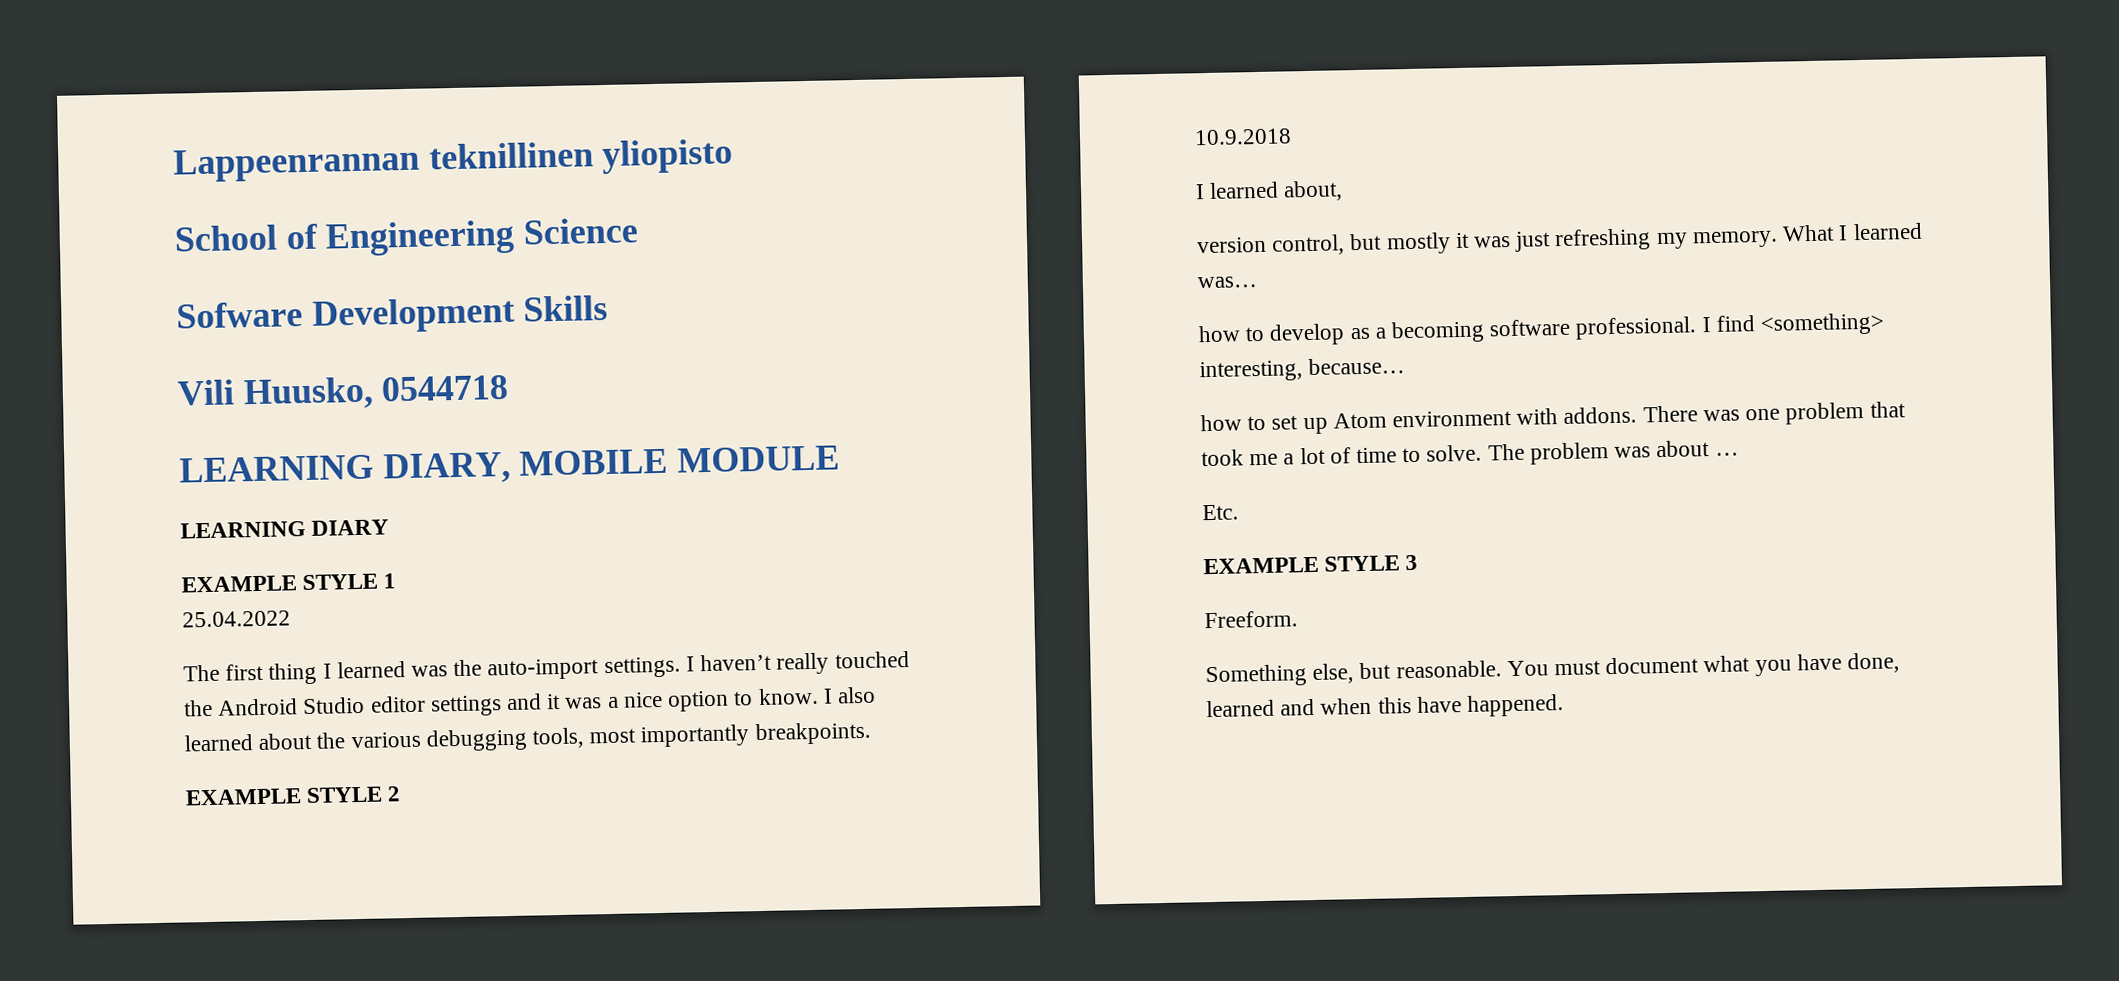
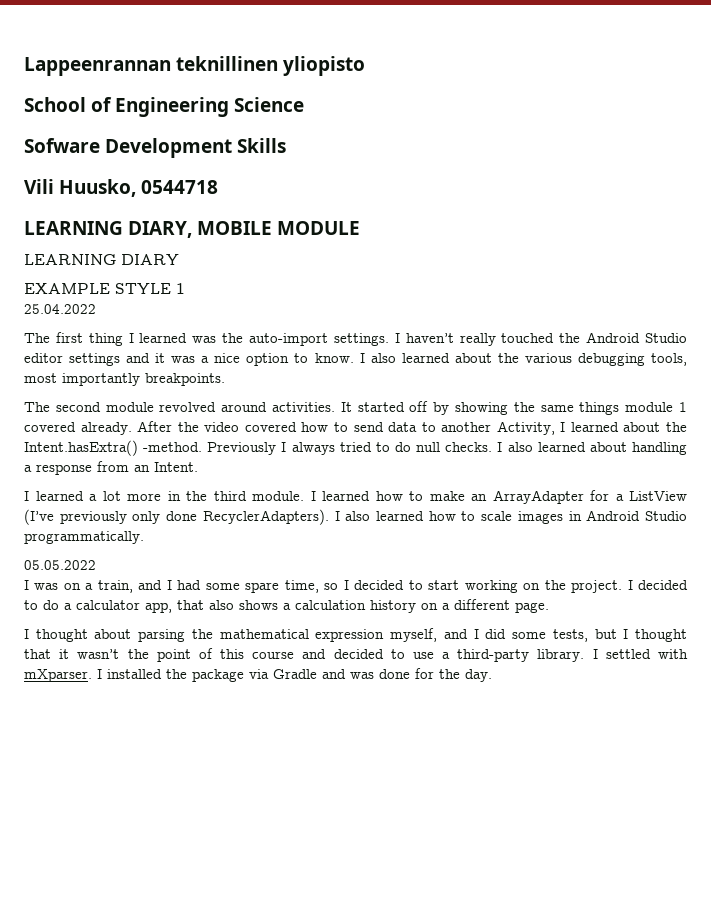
[185,786,402,806] [1194,128,1292,146] [1195,180,1344,202] [1197,222,1923,256] [1197,276,1257,289] [1198,312,1886,346] [1199,357,1406,383] [1200,401,1906,435] [1201,440,1739,467] [1202,504,1239,521] [1203,554,1419,575] [1204,610,1298,629] [1205,652,1901,688] [1206,694,1565,718] EXAMPLE STYLE 2 // 10.9.2018 // I learned about, // version control, but mostly it was just refreshing my memory. What I learned was… // how to develop as a becoming software professional. I find <something> interesting, because… // how to set up Atom environment with addons. There was one problem that took me a lot of time to solve. The problem was about … // Etc. // EXAMPLE STYLE 3 // Freeform. // Something else, but reasonable. You must document what you have done, learned and when this have happened. -> [24,401,687,415] [24,421,687,435] [24,440,688,456] [24,461,198,475] [24,490,687,504] [24,509,687,525] [24,531,144,544] [24,560,96,570] [24,580,688,593] [24,599,549,613] [24,628,688,642] [24,648,688,662] [24,668,492,682] The second module revolved around activities. It started off by showing the same things module 1 covered already. After the video covered how to send data to another Activity, I learned about the Intent.hasExtra() -method. Previously I always tried to do null checks. I also learned about handling a response from an Intent. // I learned a lot more in the third module. I learned how to make an ArrayAdapter for a ListView (I’ve previously only done RecyclerAdapters). I also learned how to scale images in Android Studio programmatically. // 05.05.2022 // I was on a train, and I had some spare time, so I decided to start working on the project. I decided to do a calculator app, that also shows a calculation history on a different page. // I thought about parsing the mathematical expression myself, and I did some tests, but I thought that it wasn’t the point of this course and decided to use a third-party library. I settled with mXparser. I installed the package via Gradle and was done for the day.

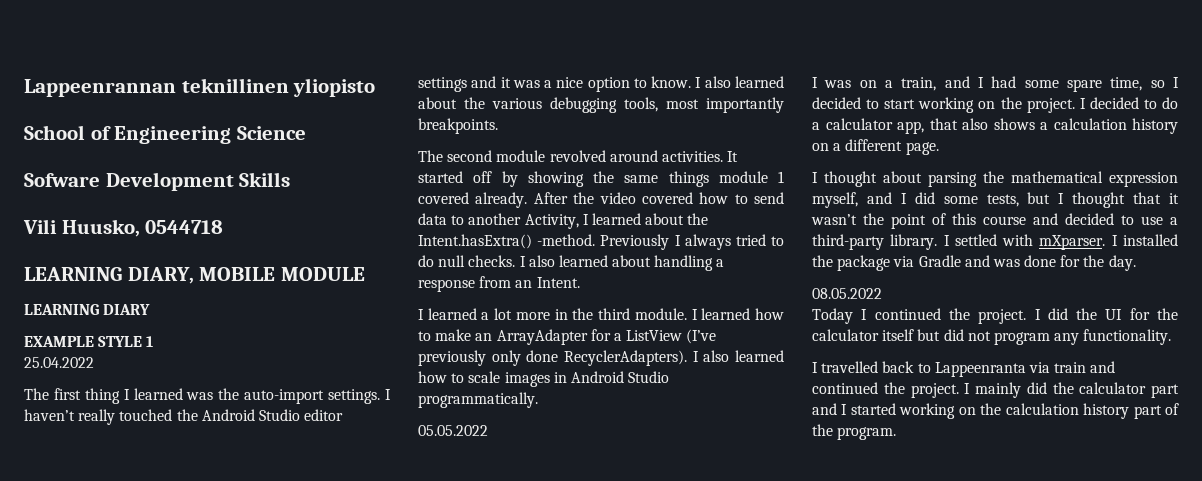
(492, 675) none -> [812,288,882,299] [812,308,1178,324] [812,329,1172,345] [812,361,1116,377] [812,382,1179,398] [812,403,1179,419] [812,424,897,440] // 08.05.2022 // Today I continued the project. I did the UI for the calculator itself but did not program any functionality. // I travelled back to Lappeenranta via train and continued the project. I mainly did the calculator part and I started working on the calculation history part of the program.

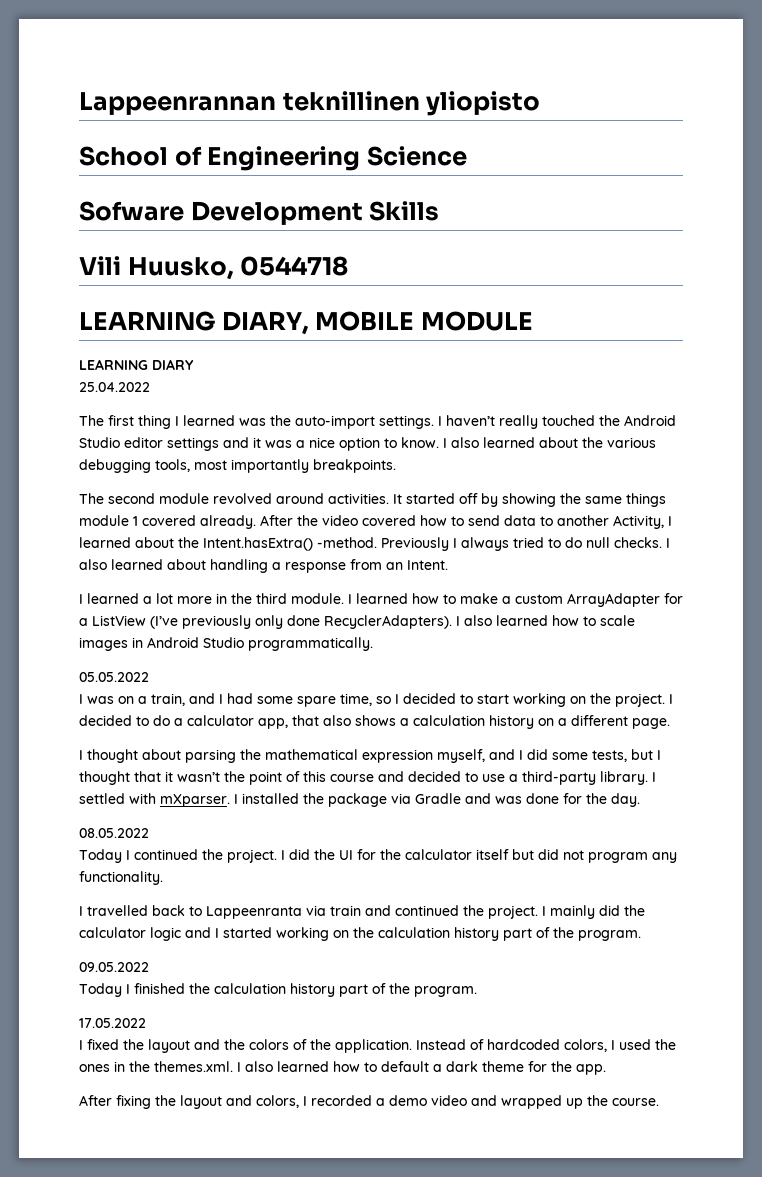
[24,336,154,347] // EXAMPLE STYLE 1 -> (194, 364) none
[475,333,493,341] an -> [502,594,563,604] a custom
[1151,384,1179,398] part -> [150,927,181,941] logic
(897, 433) none -> [79,962,149,972] [79,983,477,997] [79,1018,146,1028] [79,1039,676,1053] [79,1061,606,1075] [79,1095,659,1109] // 09.05.2022 // Today I finished the calculation history part of the program. // 17.05.2022 // I fixed the layout and the colors of the application. Instead of hardcoded colors, I used the ones in the themes.xml. I also learned how to default a dark theme for the app. // After fixing the layout and colors, I recorded a demo video and wrapped up the course.

